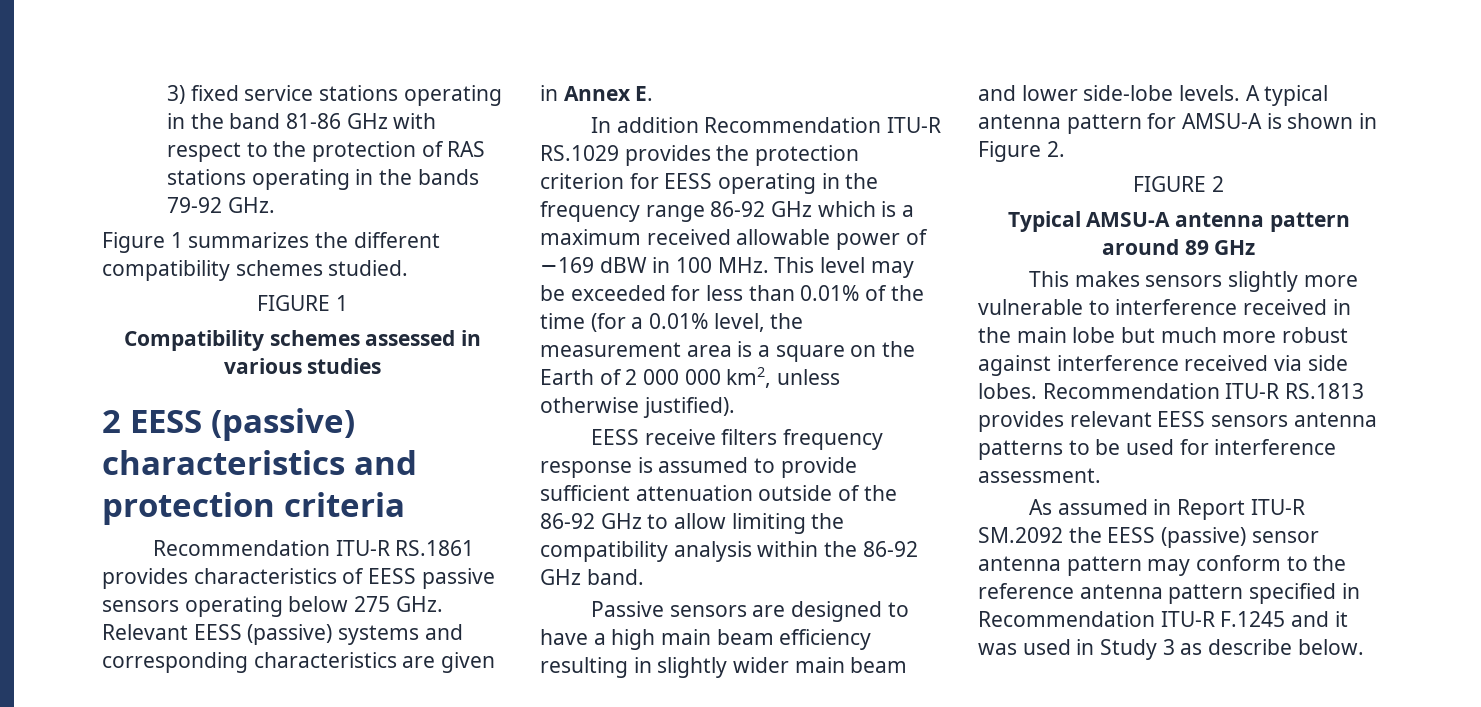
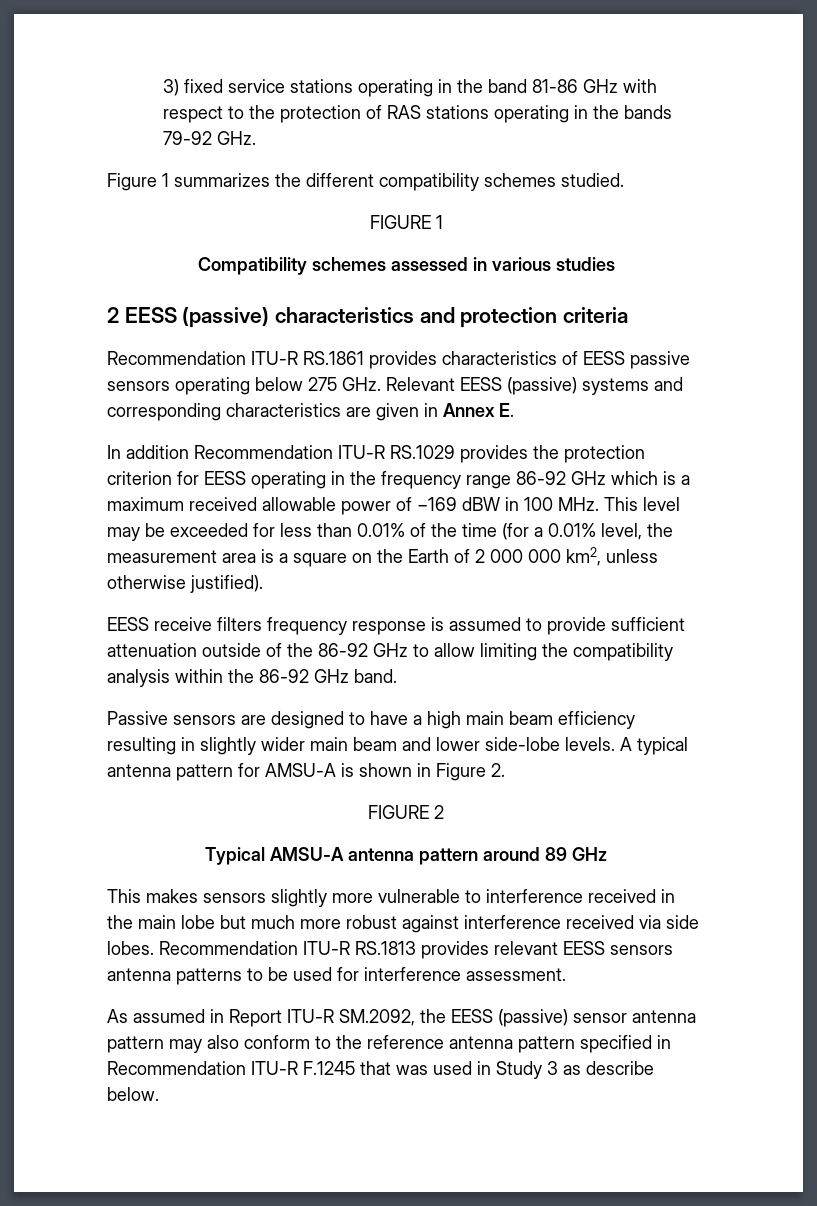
[978,527,1063,543] SM.2092 -> [339,1009,415,1026] SM.2092,
(1191, 567) none -> [207,1035,239,1049] also
[1291,611,1348,627] and it -> [360,1061,391,1075] that

